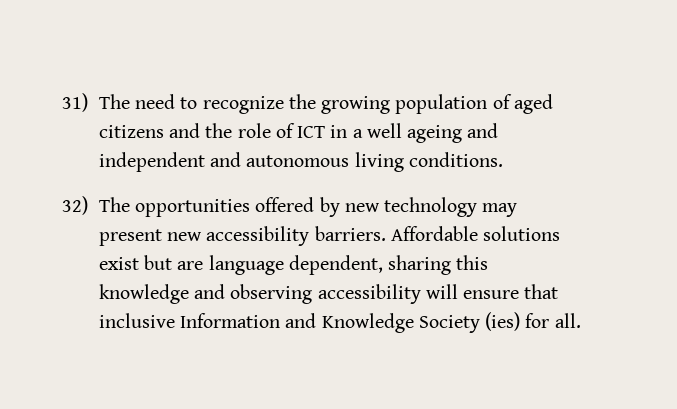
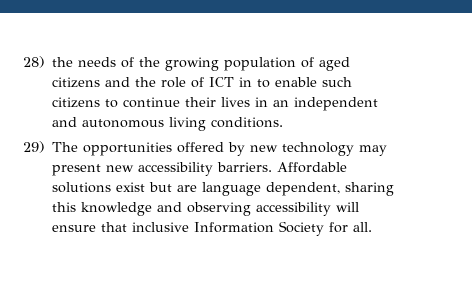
[62,93,284,114] 31) The need to recognize -> [23,56,135,68] 28) the needs of
[352,123,499,143] a well ageing and -> [257,77,353,88] [52,97,290,108] to enable such citizens to continue their lives in an
[62,196,88,215] 32) -> [23,141,45,153] 29)
[285,312,521,333] and Knowledge Society (ies) -> [279,221,325,236] Society

